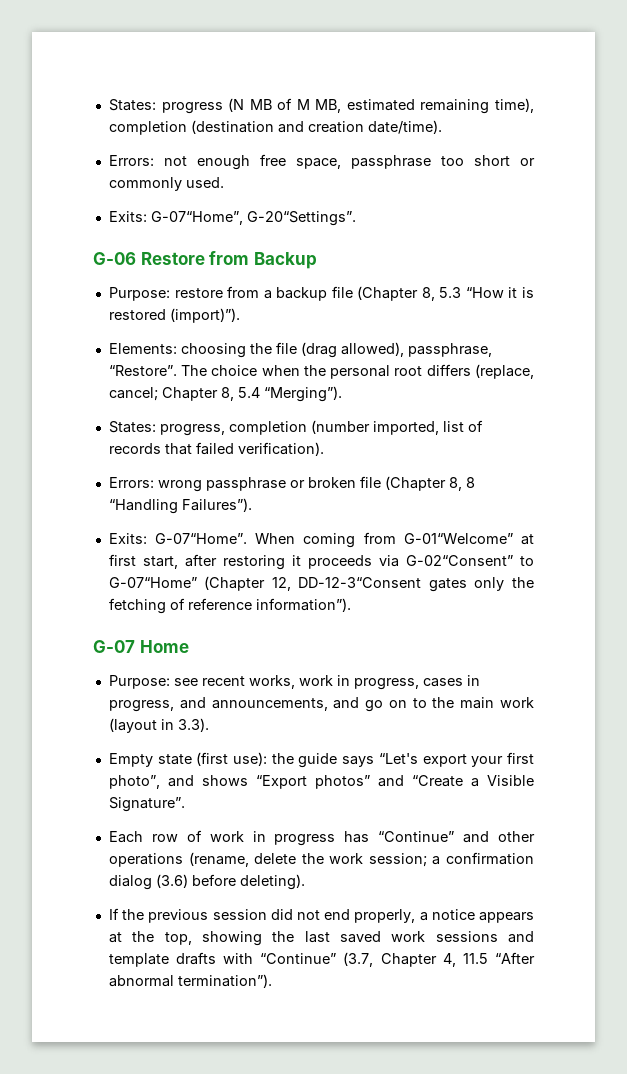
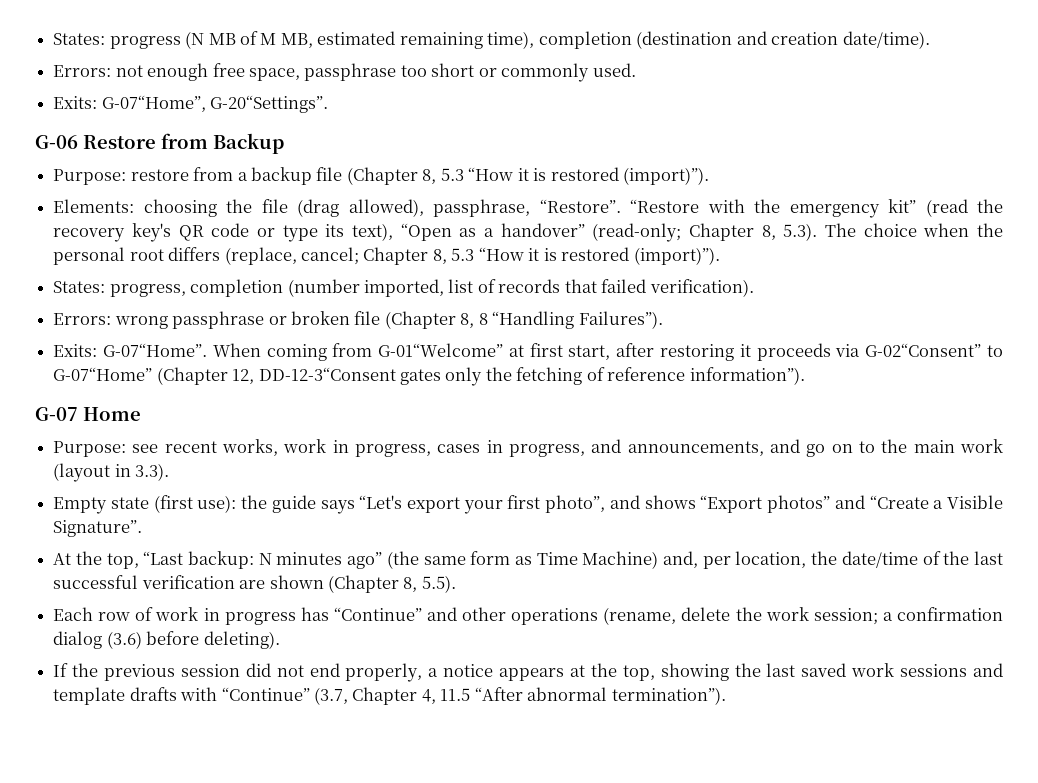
(177, 370) none -> [630,199,1004,218] [53,223,818,242] “Restore with the emergency kit” (read the recovery key's QR code or type its text), “Open as a handover” (read-only; Chapter 8, 5.3).
[237,386,342,402] 5.4 “Merging”). -> [451,247,720,265] 5.3 “How it is restored (import)”).
(185, 804) none -> [53,551,1004,569] [53,575,456,593] // At the top, “Last backup: N minutes ago” (the same form as Time Machine) and, per location, the date/time of the last successful verification are shown (Chapter 8, 5.5).

